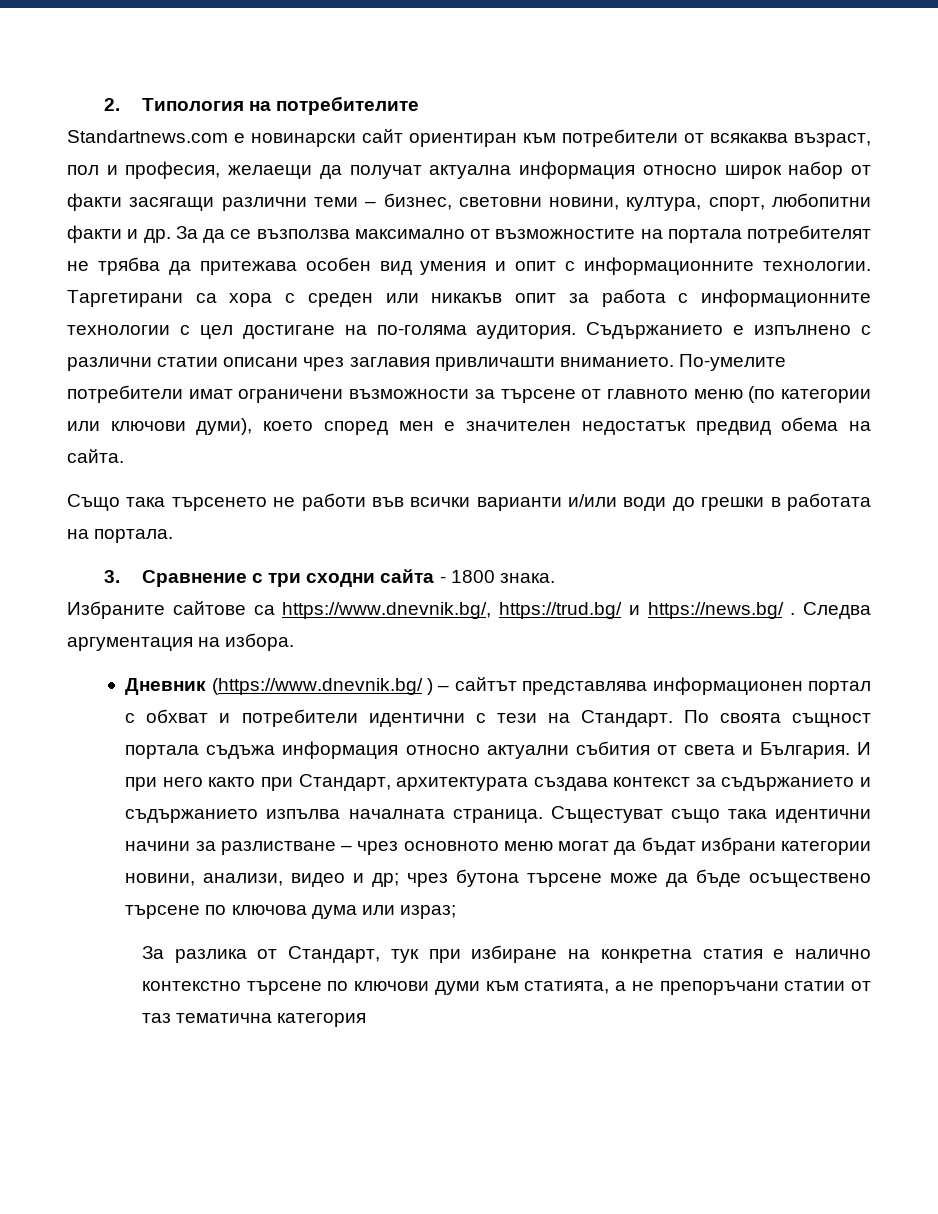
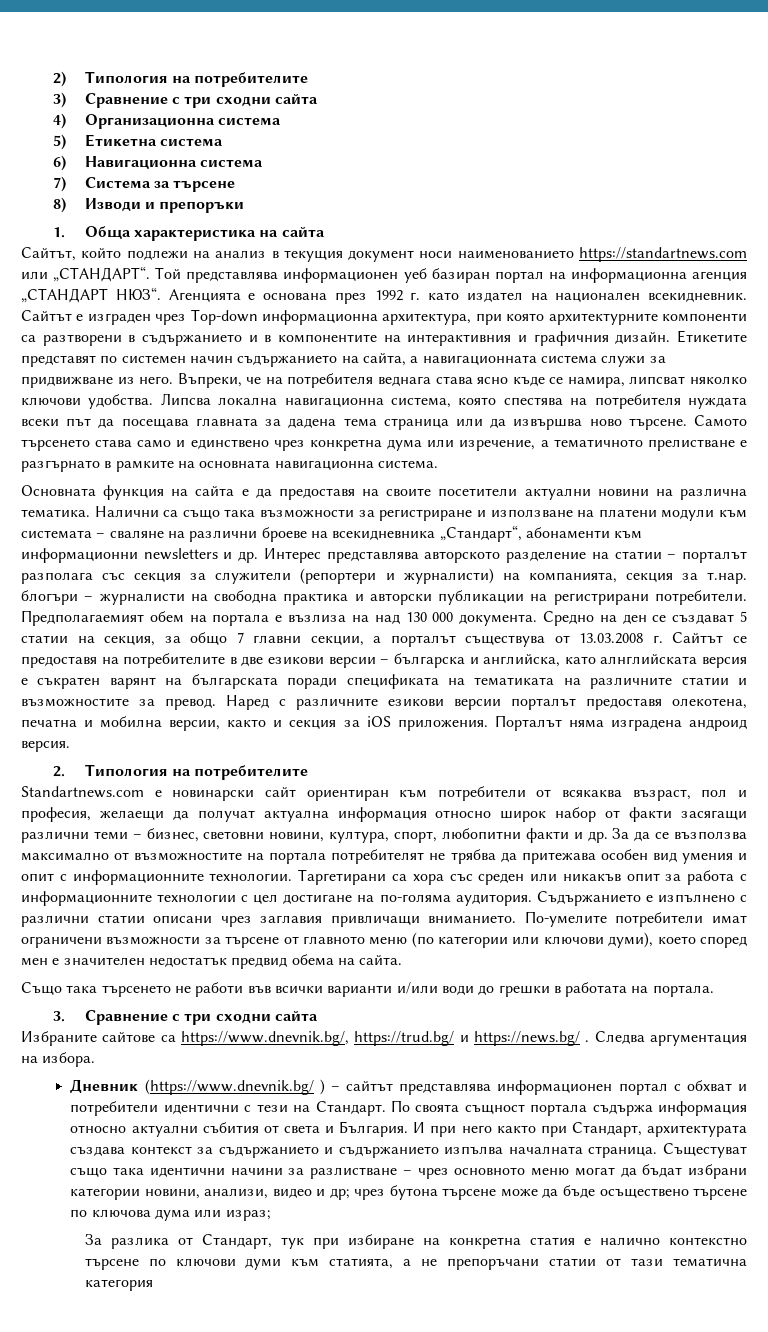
(104, 104) none -> [52,71,309,87] [52,92,318,108] [52,113,281,129] [52,134,223,150] [52,155,263,171] [52,176,236,192] [52,197,245,213] [52,226,325,241] [21,247,747,262] [21,266,748,283] [21,287,747,304] [21,309,747,325] [21,330,747,346] [21,353,666,367] [21,373,747,388] [21,393,748,409] [21,415,747,430] [21,439,748,451] [21,460,438,472] [21,485,747,500] [21,506,748,521] [21,525,643,542] [21,548,748,563] [21,568,748,584] [21,590,747,605] [21,610,747,626] [21,632,747,647] [21,653,748,668] [21,674,747,689] [21,695,747,710] [21,715,748,731] [21,740,70,752] 2) Типология на потребителите // 3) Сравнение с три сходни сайта // 4) Организационна система // 5) Етикетна система // 6) Навигационна система // 7) Система за търсене // 8) Изводи и препоръки // 1. Обща характеристика на сайта // Сайтът, който подлежи на анализ в текущия документ носи наименованието https://standartnews.com или „СТАНДАРТ“. Той представлява информационен уеб базиран портал на информационна агенция „СТАНДАРТ НЮЗ“. Агенцията е основана през 1992 г. като издател на национален всекидневник. Сайтът е изграден чрез Top-down информационна архитектура, при която архитектурните компоненти са разтворени в съдържанието и в компонентите на интерактивния и графичния дизайн. Етикетите представят по системен начин съдържанието на сайта, а навигационната система служи за придвижване из него. Въпреки, че на потребителя веднага става ясно къде се намира, липсват няколко ключови удобства. Липсва локална навигационна система, която спестява на потребителя нуждата всеки път да посещава главната за дадена тема страница или да извършва ново търсене. Самото търсенето става само и единствено чрез конкретна дума или изречение, а тематичното прелистване е разгърнато в рамките на основната навигационна система. // Основната функция на сайта е да предоставя на своите посетители актуални новини на различна тематика. Налични са също така възможности за регистриране и използване на платени модули към системата – сваляне на различни броеве на всекидневника „Стандарт“, абонаменти към информационни newsletters и др. Интерес представлява авторското разделение на статии – порталът разполага със секция за служители (репортери и журналисти) на компанията, секция за т.нар. блогъри – журналисти на свободна практика и авторски публикации на регистрирани потребители. Предполагаемият обем на портала е възлиза на над 130 000 документа. Средно на ден се създават 5 статии на секция, за общо 7 главни секции, а порталът съществува от 13.03.2008 г. Сайтът се предоставя на потребителите в две езикови версии – българска и английска, като алнглийската версия е съкратен варянт на българската поради спецификата на тематиката на различните статии и възможностите за превод. Наред с различните езикови версии порталът предоставя олекотена, печатна и мобилна версии, както и секция за iOS приложения. Порталът няма изградена андроид версия. //
[285,293,296,303] с -> [449,873,473,882] със
[434,357,555,371] привличашти -> [330,915,420,927] привличащи
[439,570,555,583] - 1800 знака. -> (318, 1015) none
[206,745,276,759] съдъжа -> [592,1104,653,1116] съдържа
[141,1013,171,1023] таз -> [631,1258,664,1266] тази

